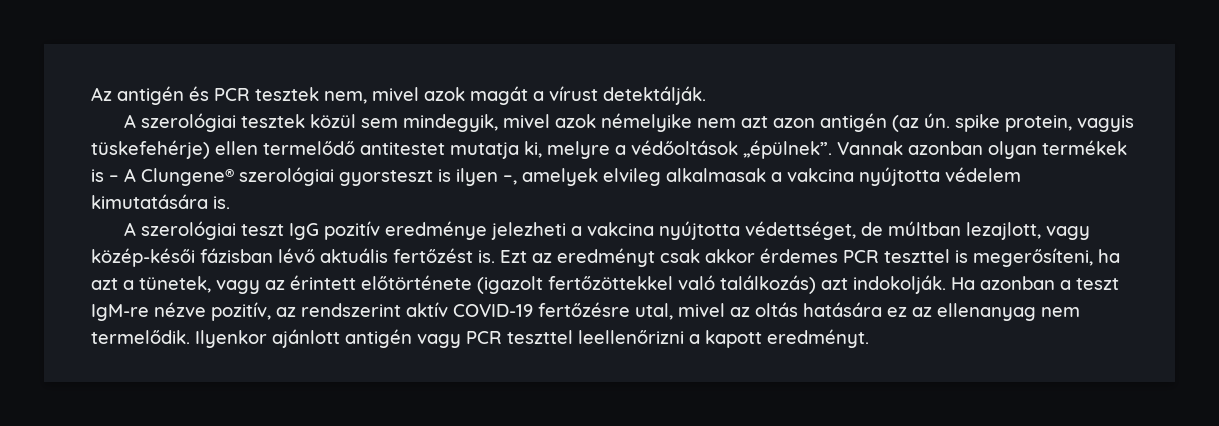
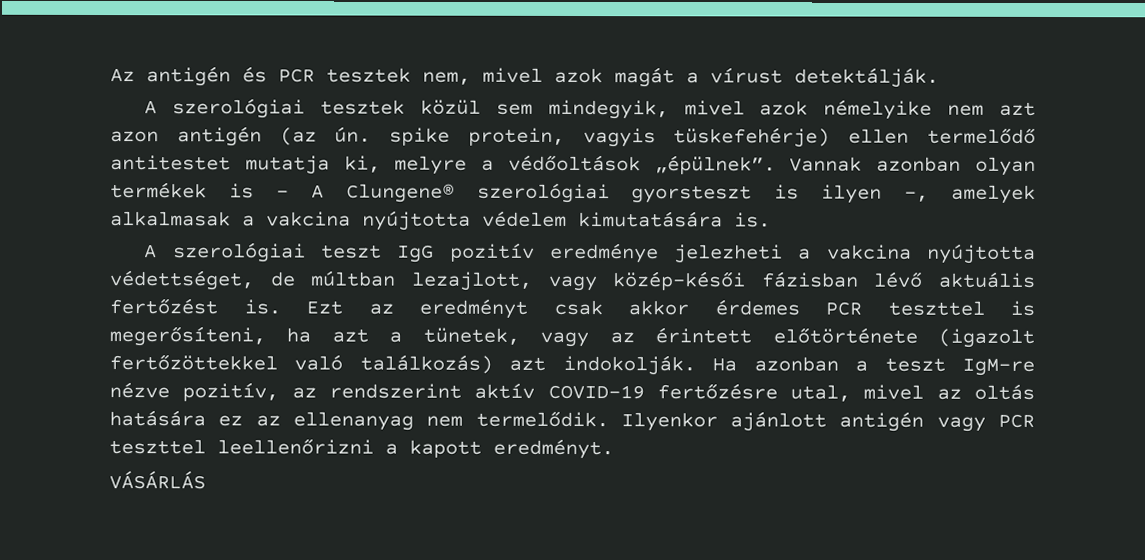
[603,168,661,186] elvileg -> (1036, 194) none
(869, 338) none -> [109,471,206,490] // VÁSÁRLÁS

